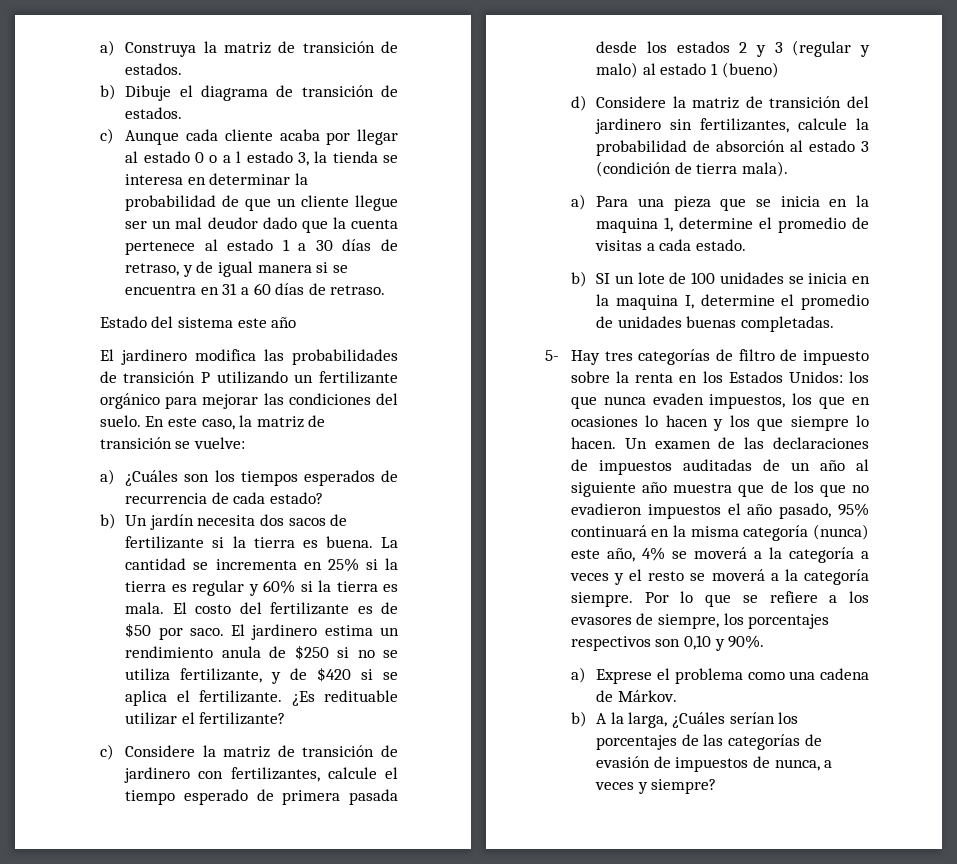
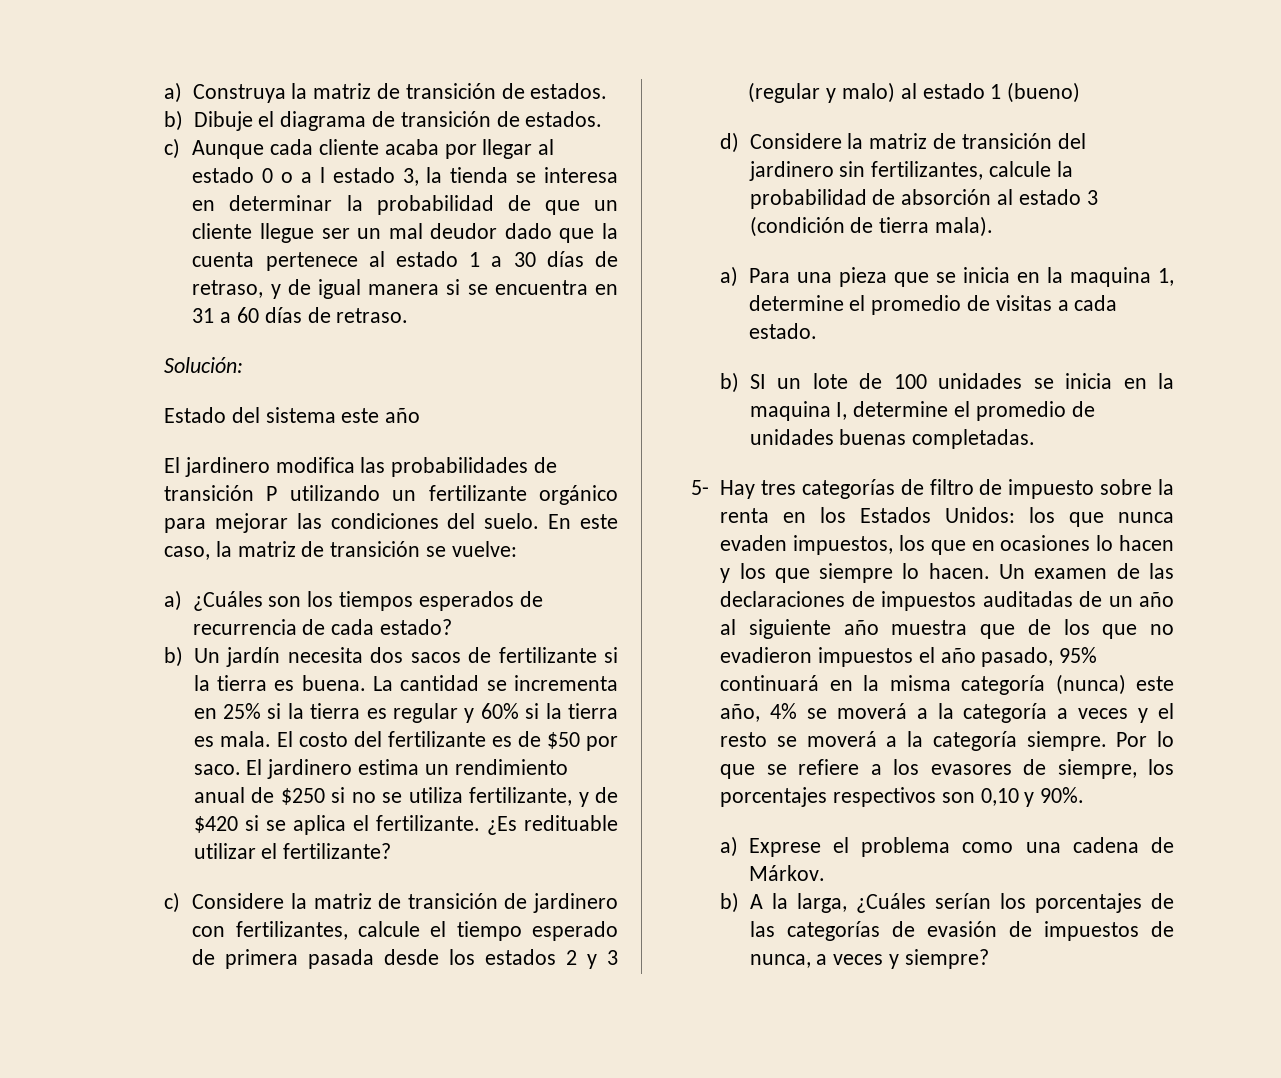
(386, 290) none -> [163,357,243,373] // Solución:
[221,646,261,658] anula -> [193,787,245,803] anual

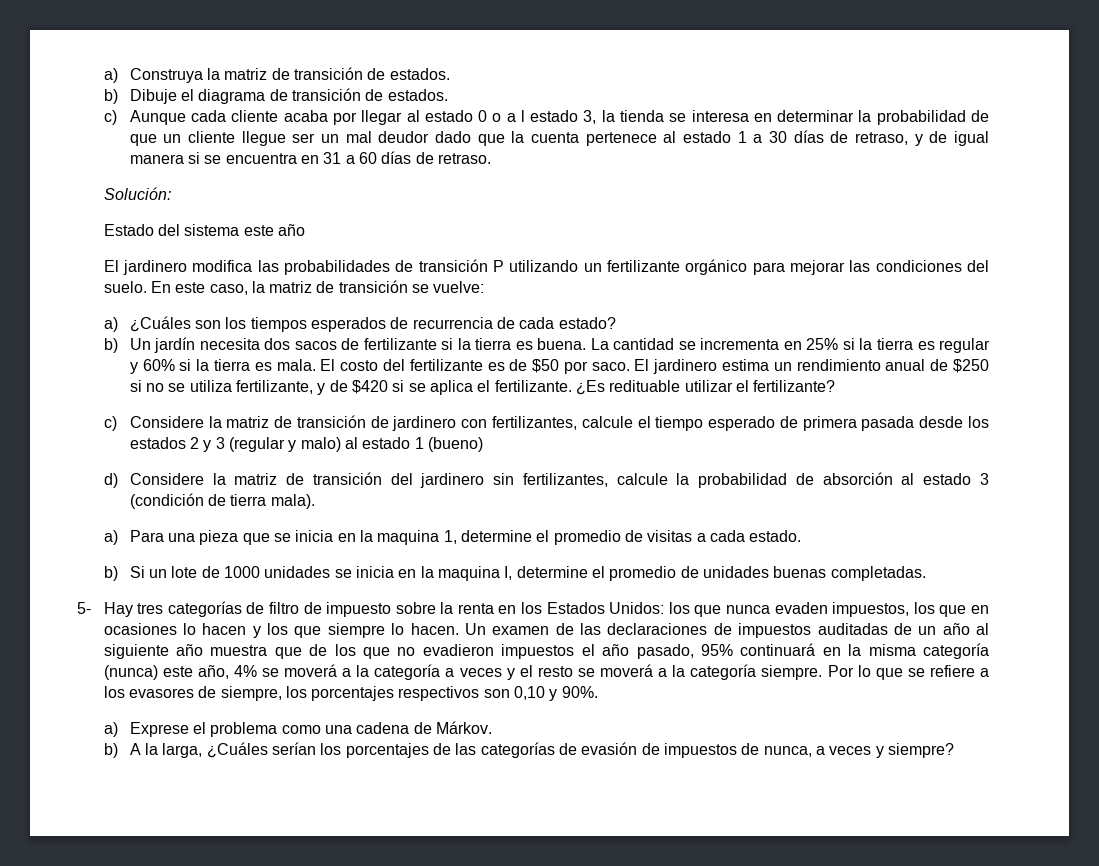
[749,374,766,389] SI -> [129,566,145,578] Si
[893,374,927,389] 100 -> [224,566,261,578] 1000

